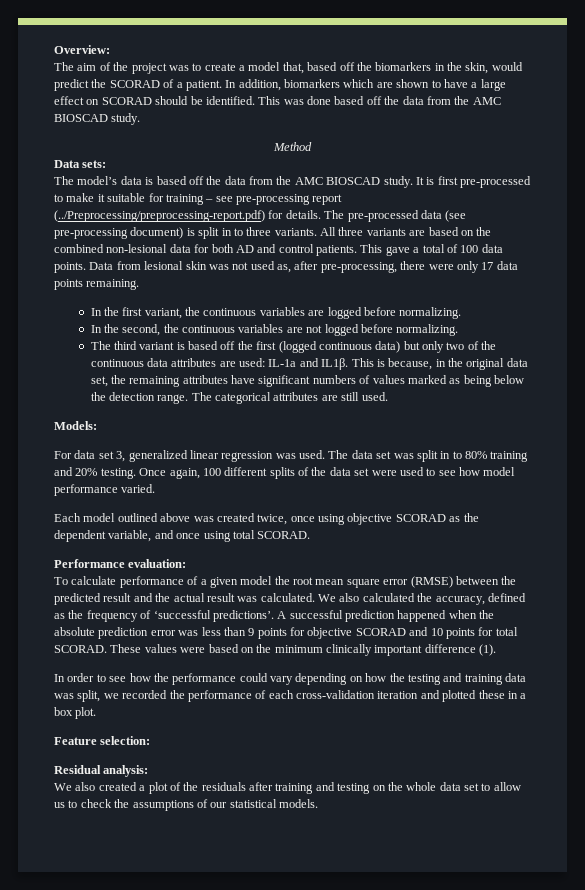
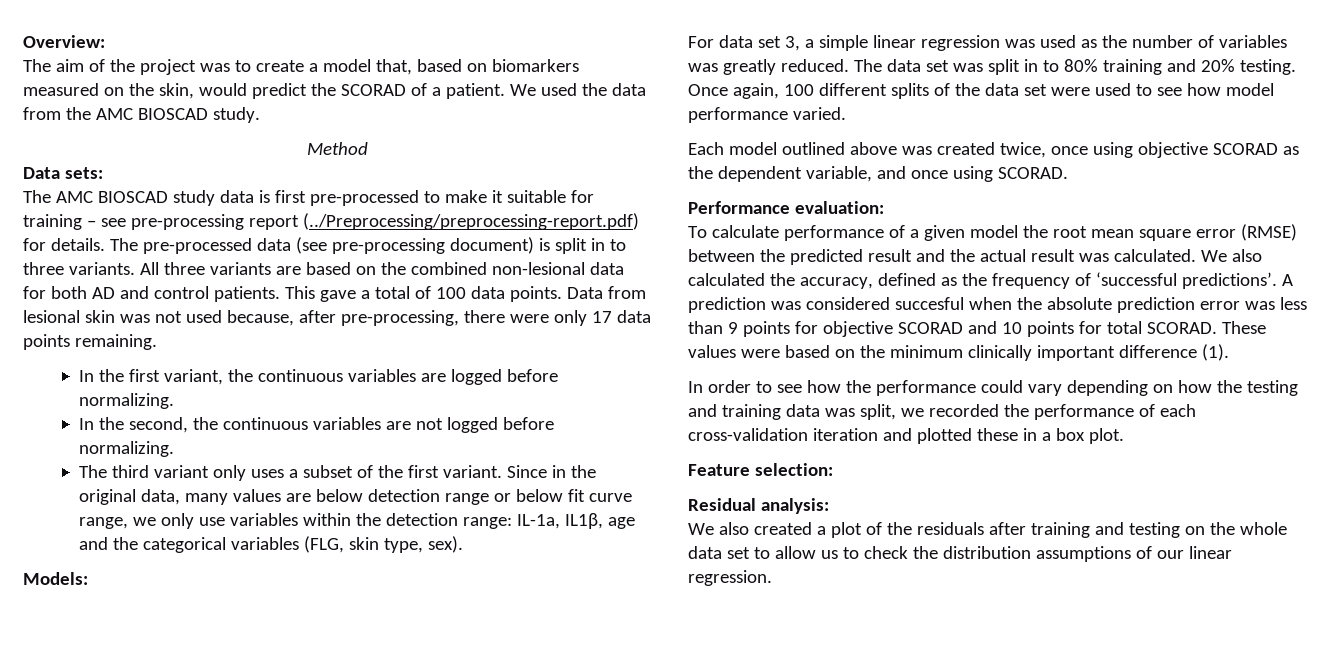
[339,62,445,71] off the biomarkers in -> [466,59,579,72] [23,83,124,96] on biomarkers measured on
[225,79,506,91] [54,96,382,105] In addition, biomarkers which are shown to have a large effect on SCORAD should be identified. This was done based off -> [509,83,577,96] We used
[77,176,424,188] model’s data is based off the data from the AMC BIOSCAD study. It -> [55,190,254,206] AMC BIOSCAD study data
[277,264,291,273] as, -> [226,310,294,326] because,
[176,341,497,353] [90,358,528,370] [90,375,525,387] [90,392,388,404] is based off the first (logged continuous data) but only two of the continuous data attributes are used: IL-1a and IL1β. This is because, in the original data set, the remaining attributes have significant numbers of values marked as being below the detection range. The categorical attributes are still used. -> [212,465,596,481] [78,489,632,505] [78,513,635,529] [78,536,463,553] only uses a subset of the first variant. Since in the original data, many values are below detection range or below fit curve range, we only use variables within the detection range: IL-1a, IL1β, age and the categorical variables (FLG, skin type, sex).
[128,450,188,462] generalized -> [804,35,868,51] a simple
[299,450,325,459] used. -> [1039,35,1287,48] [688,59,849,75] used as the number of variables was greatly reduced.
[232,530,255,539] total -> (993, 174) none
[289,610,447,622] successful prediction happened -> [688,297,964,313] prediction was considered succesful
(130, 803) none -> [942,546,1031,559] distribution
[229,799,318,808] statistical models. -> [1188,546,1232,559] [688,570,772,586] linear regression.

